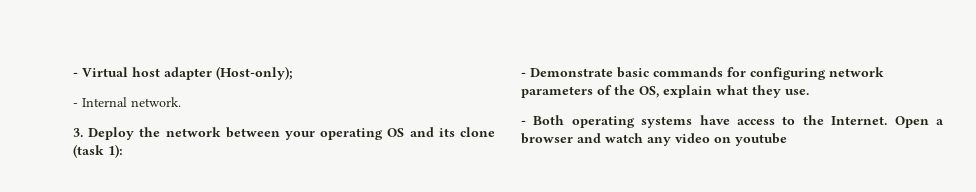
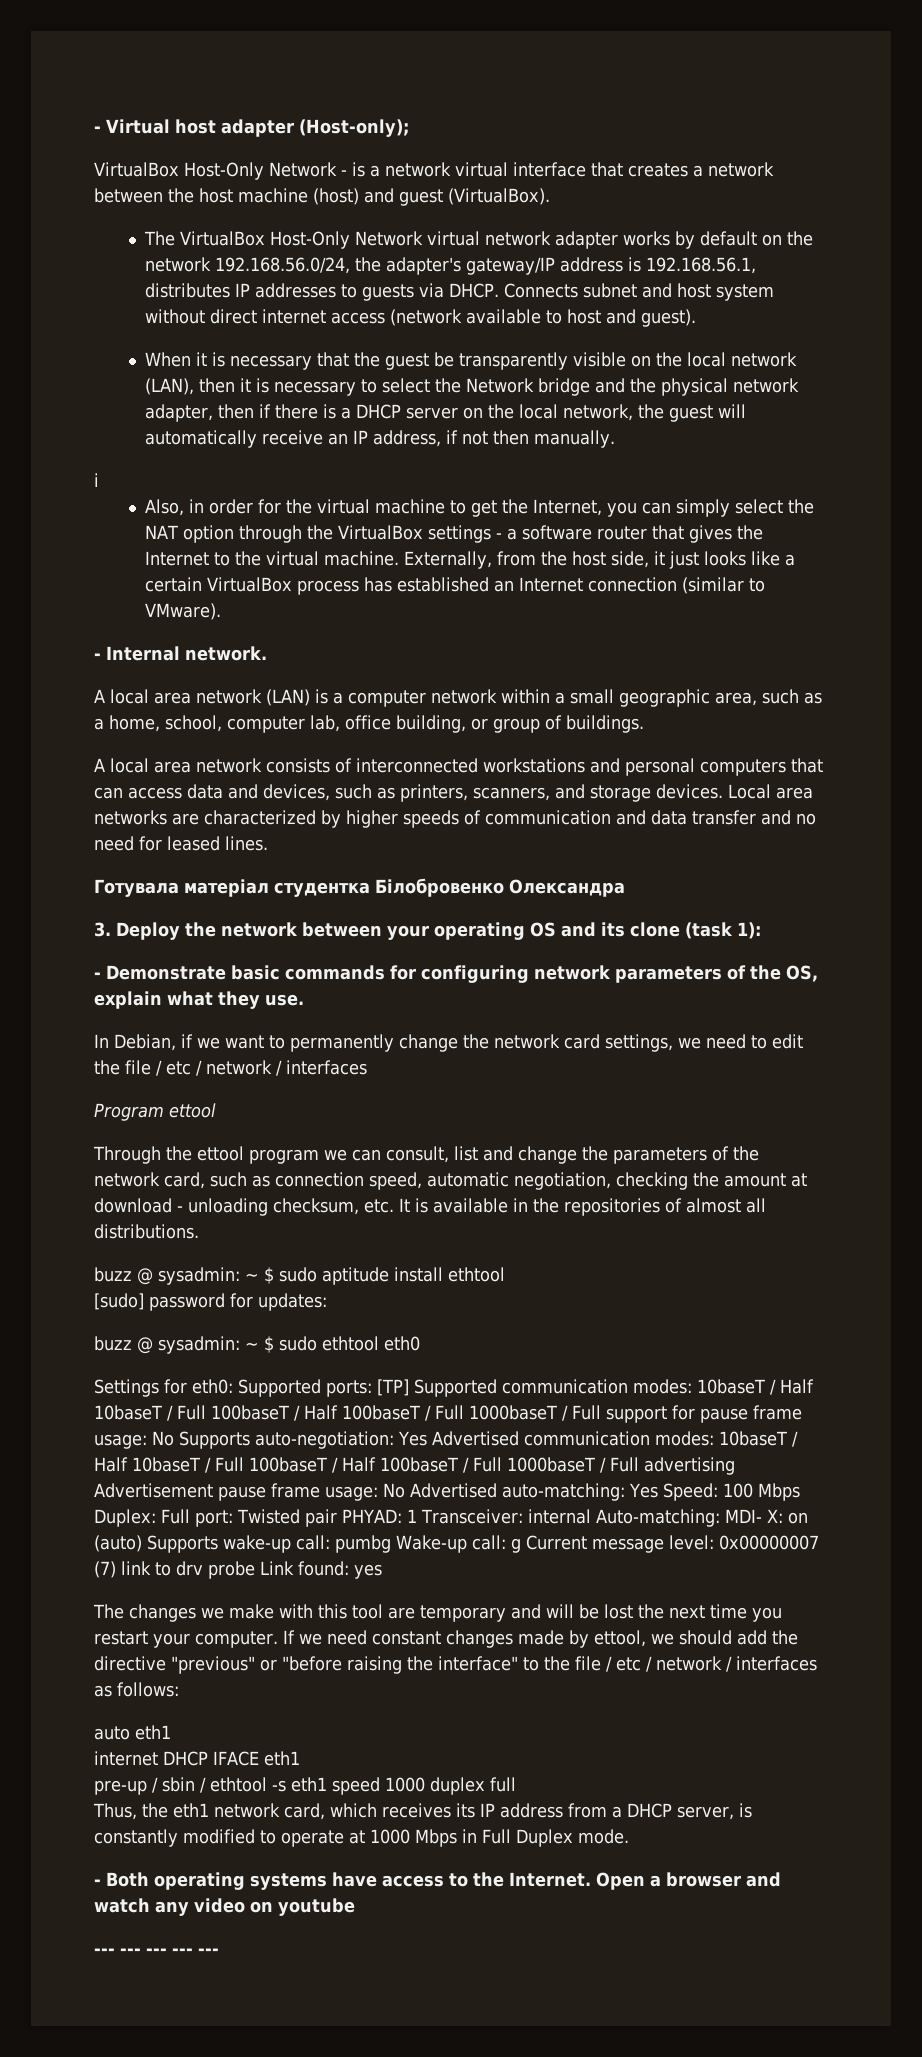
[73,97,181,107] - Internal network. -> [94,162,774,180] [94,188,550,206] [144,231,814,249] [145,257,757,275] [145,283,775,301] [145,309,697,327] [145,352,798,370] [145,378,800,396] [145,404,747,422] [145,430,616,448] [94,473,99,487] [145,499,815,517] [145,525,764,543] [145,551,796,569] [145,577,766,595] [145,603,222,620] [94,646,267,661] [94,689,822,707] [94,715,644,733] [94,758,823,776] [94,784,813,802] [94,810,816,828] [94,836,268,851] [94,878,625,897] VirtualBox Host-Only Network - is a network virtual interface that creates a network between the host machine (host) and guest (VirtualBox). // The VirtualBox Host-Only Network virtual network adapter works by default on the network 192.168.56.0/24, the adapter's gateway/IP address is 192.168.56.1, distributes IP addresses to guests via DHCP. Connects subnet and host system without direct internet access (network available to host and guest). // When it is necessary that the guest be transparently visible on the local network (LAN), then it is necessary to select the Network bridge and the physical network adapter, then if there is a DHCP server on the local network, the guest will automatically receive an IP address, if not then manually. // і // Also, in order for the virtual machine to get the Internet, you can simply select the NAT option through the VirtualBox settings - a software router that gives the Internet to the virtual machine. Externally, from the host side, it just looks like a certain VirtualBox process has established an Internet connection (similar to VMware). // - Internal network. // A local area network (LAN) is a computer network within a small geographic area, such as a home, school, computer lab, office building, or group of buildings. // A local area network consists of interconnected workstations and personal computers that can access data and devices, such as printers, scanners, and storage devices. Local area networks are characterized by higher speeds of communication and data transfer and no need for leased lines. // Готувала матеріал студентка Білобровенко Олександра
(809, 92) none -> [94,1034,803,1052] [94,1060,367,1076] [94,1103,216,1121] [93,1146,759,1164] [94,1172,807,1190] [94,1198,766,1216] [94,1224,199,1239] [94,1267,505,1285] [94,1293,327,1311] [94,1336,420,1354] [94,1379,814,1397] [94,1405,802,1423] [94,1431,798,1449] [94,1457,735,1475] [94,1483,800,1501] [94,1509,808,1527] [94,1535,819,1553] [94,1561,382,1579] [93,1604,782,1622] [94,1630,798,1648] [94,1656,817,1674] [94,1682,179,1697] [94,1725,171,1740] [94,1751,300,1766] [94,1777,516,1795] [93,1803,752,1820] [94,1829,629,1847] // In Debian, if we want to permanently change the network card settings, we need to edit the file / etc / network / interfaces // Program ettool // Through the ettool program we can consult, list and change the parameters of the network card, such as connection speed, automatic negotiation, checking the amount at download - unloading checksum, etc. It is available in the repositories of almost all distributions. // buzz @ sysadmin: ~ $ sudo aptitude install ethtool // [sudo] password for updates: // buzz @ sysadmin: ~ $ sudo ethtool eth0 // Settings for eth0: Supported ports: [TP] Supported communication modes: 10baseT / Half 10baseT / Full 100baseT / Half 100baseT / Full 1000baseT / Full support for pause frame usage: No Supports auto-negotiation: Yes Advertised communication modes: 10baseT / Half 10baseT / Full 100baseT / Half 100baseT / Full 1000baseT / Full advertising Advertisement pause frame usage: No Advertised auto-matching: Yes Speed: 100 Mbps Duplex: Full port: Twisted pair PHYAD: 1 Transceiver: internal Auto-matching: MDI- X: on (auto) Supports wake-up call: pumbg Wake-up call: g Current message level: 0x00000007 (7) link to drv probe Link found: yes // The changes we make with this tool are temporary and will be lost the next time you restart your computer. If we need constant changes made by ettool, we should add the directive "previous" or "before raising the interface" to the file / etc / network / interfaces as follows: // auto eth1 // internet DHCP IFACE eth1 // pre-up / sbin / ethtool -s eth1 speed 1000 duplex full // Thus, the eth1 network card, which receives its IP address from a DHCP server, is constantly modified to operate at 1000 Mbps in Full Duplex mode.
(787, 139) none -> [94,1948,219,1955] // --- --- --- --- ---

